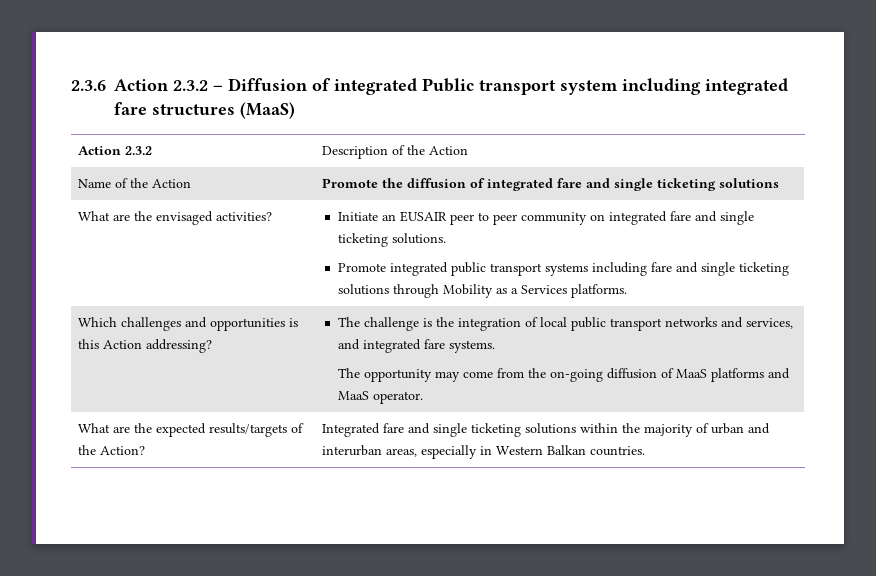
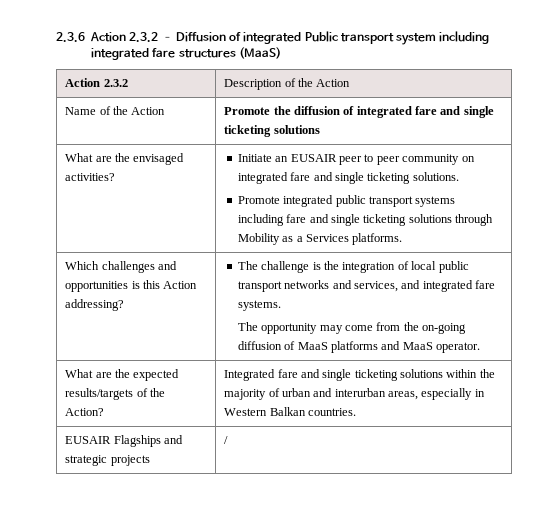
(646, 451) none -> [65,435,183,447] [65,455,150,466] [224,436,229,444] // EUSAIR Flagships and strategic projects | /

